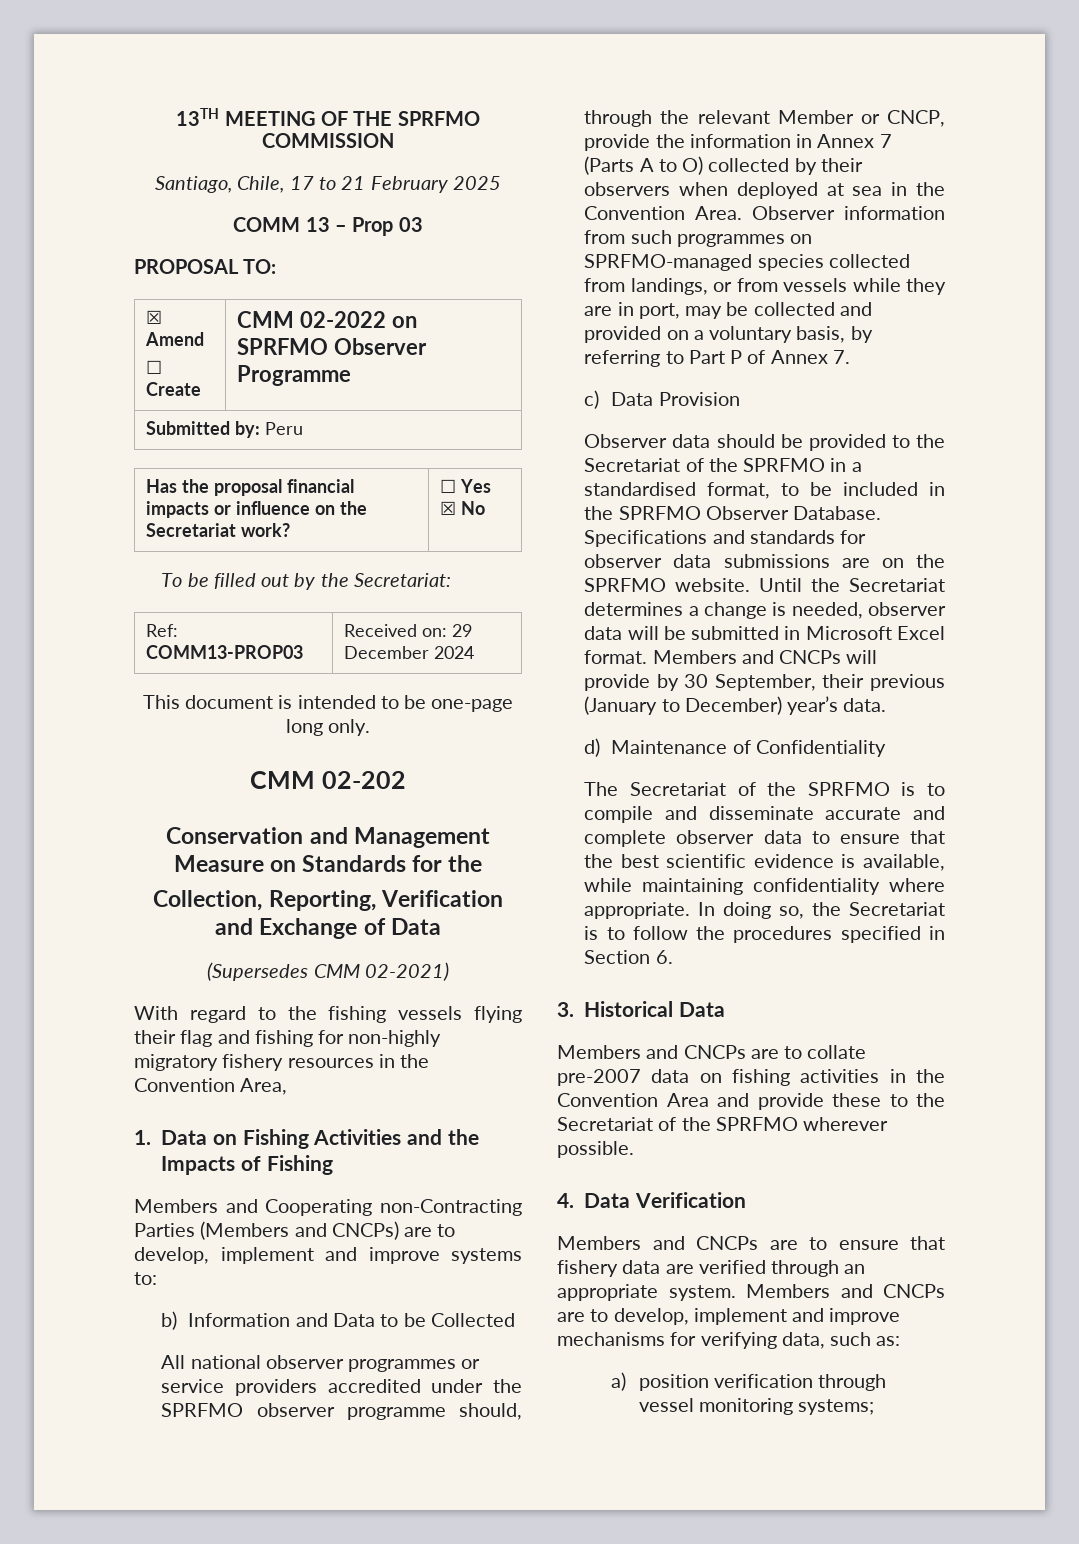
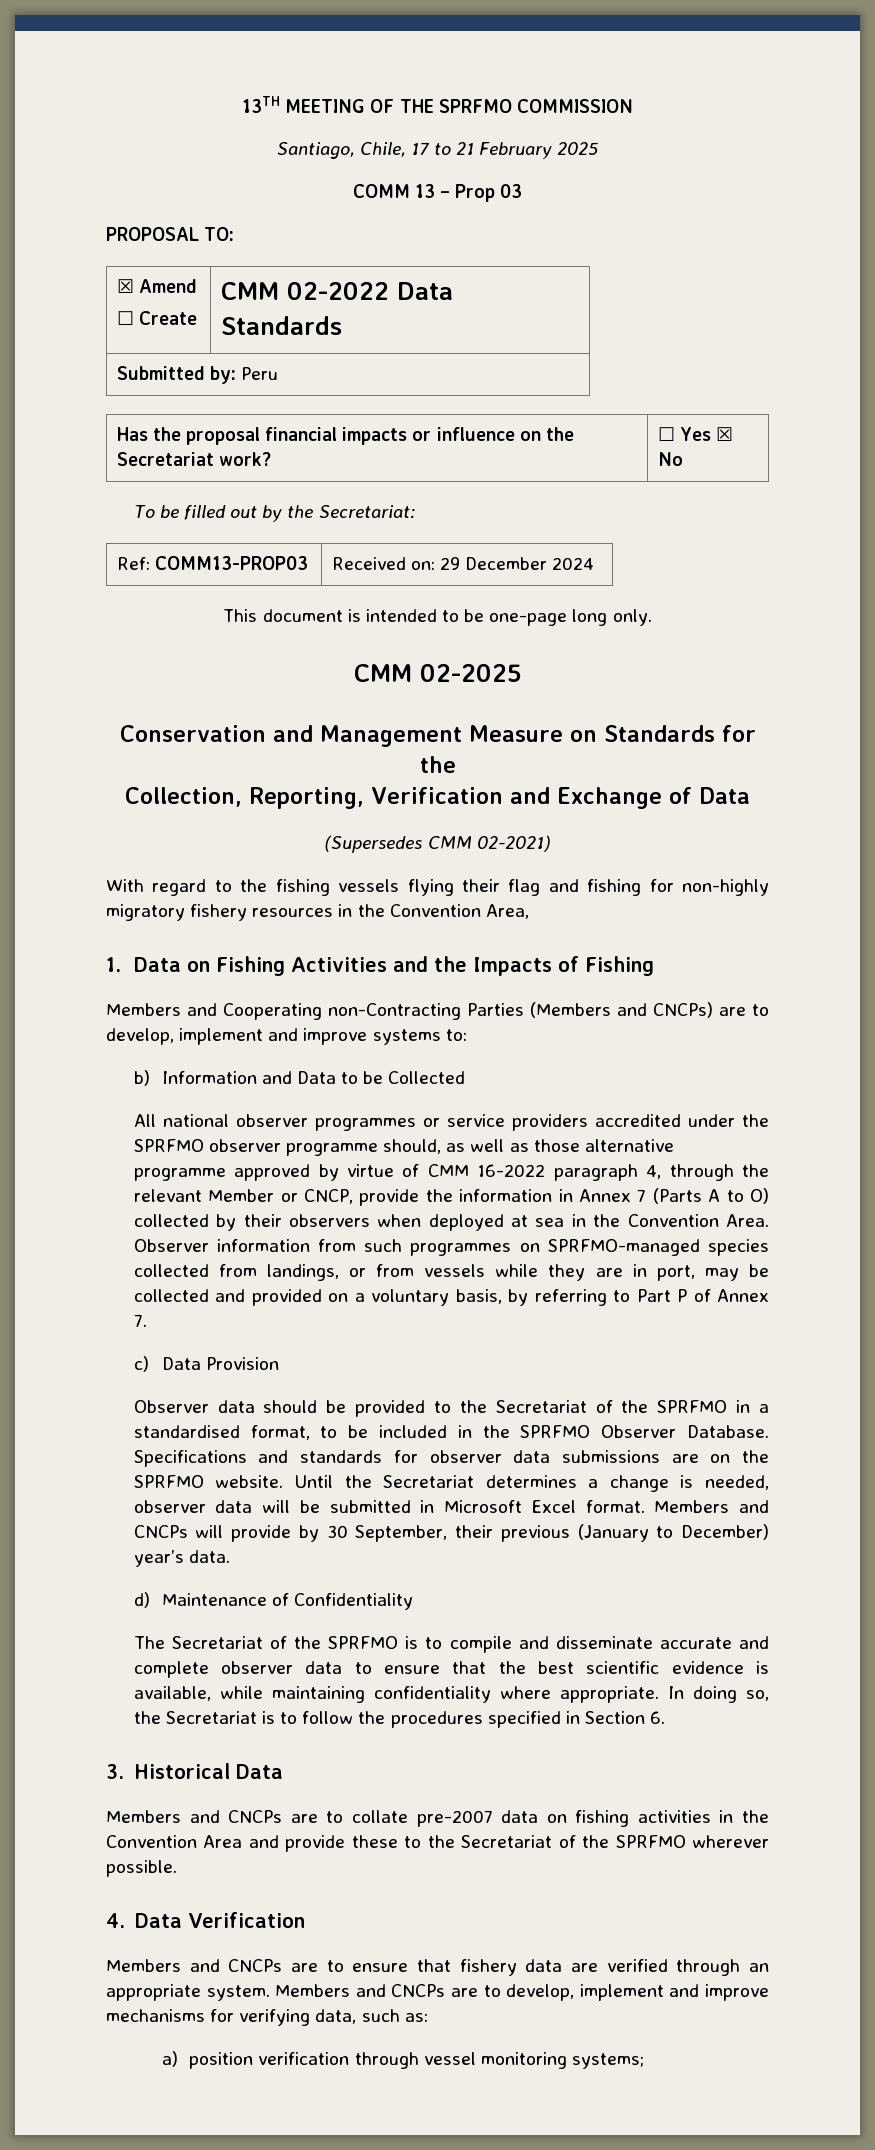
[391,316,417,328] [236,338,427,355] [236,365,351,386] on SPRFMO Observer Programme -> [396,282,453,300] [220,316,342,335] Data Standards
[321,771,406,789] 02-202 -> [419,664,522,682] 02-2025
(522, 1411) none -> [446,1139,674,1152] [133,1164,662,1181] as well as those alternative programme approved by virtue of CMM 16-2022 paragraph 4,

